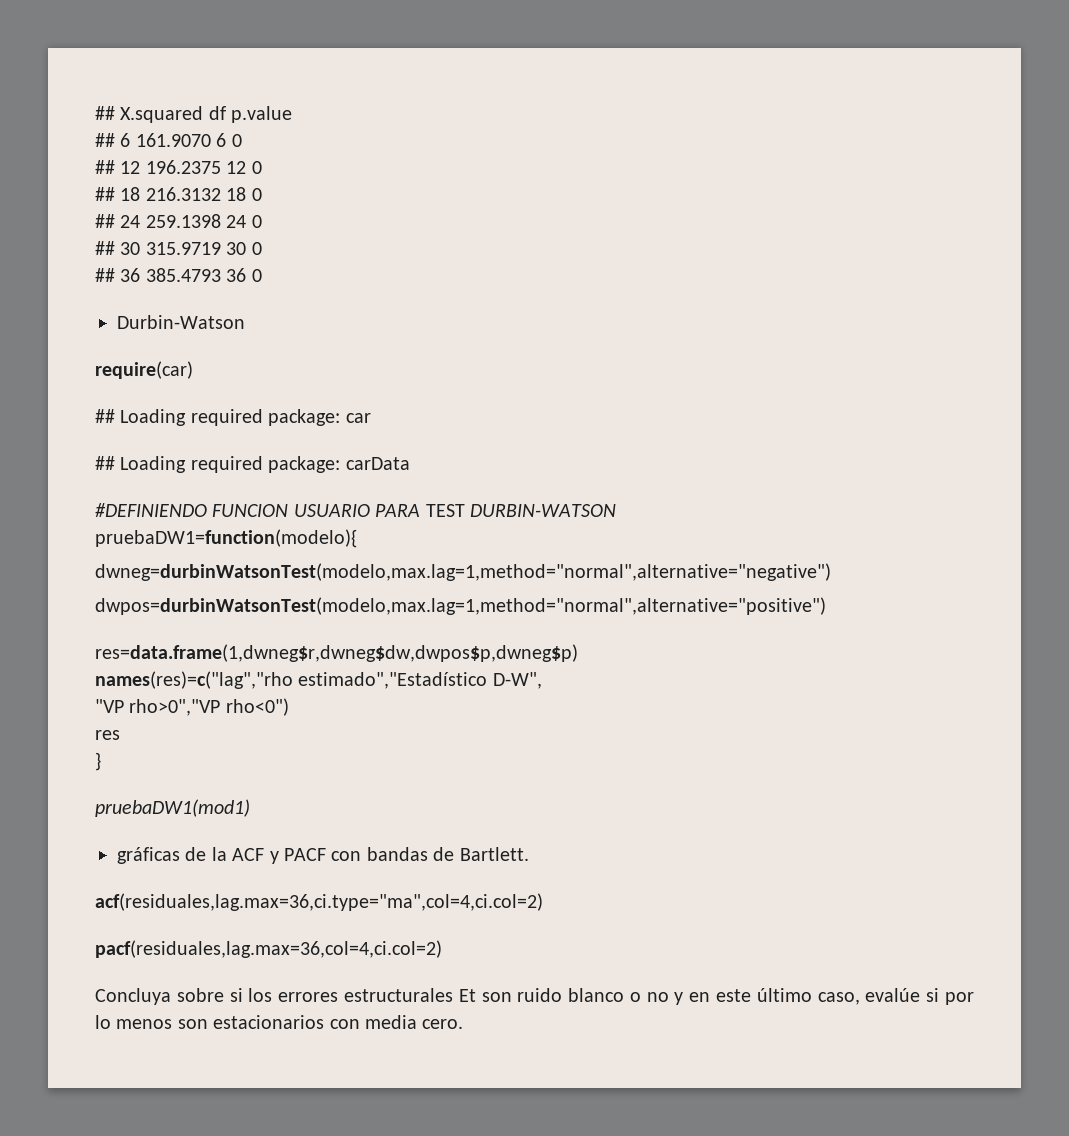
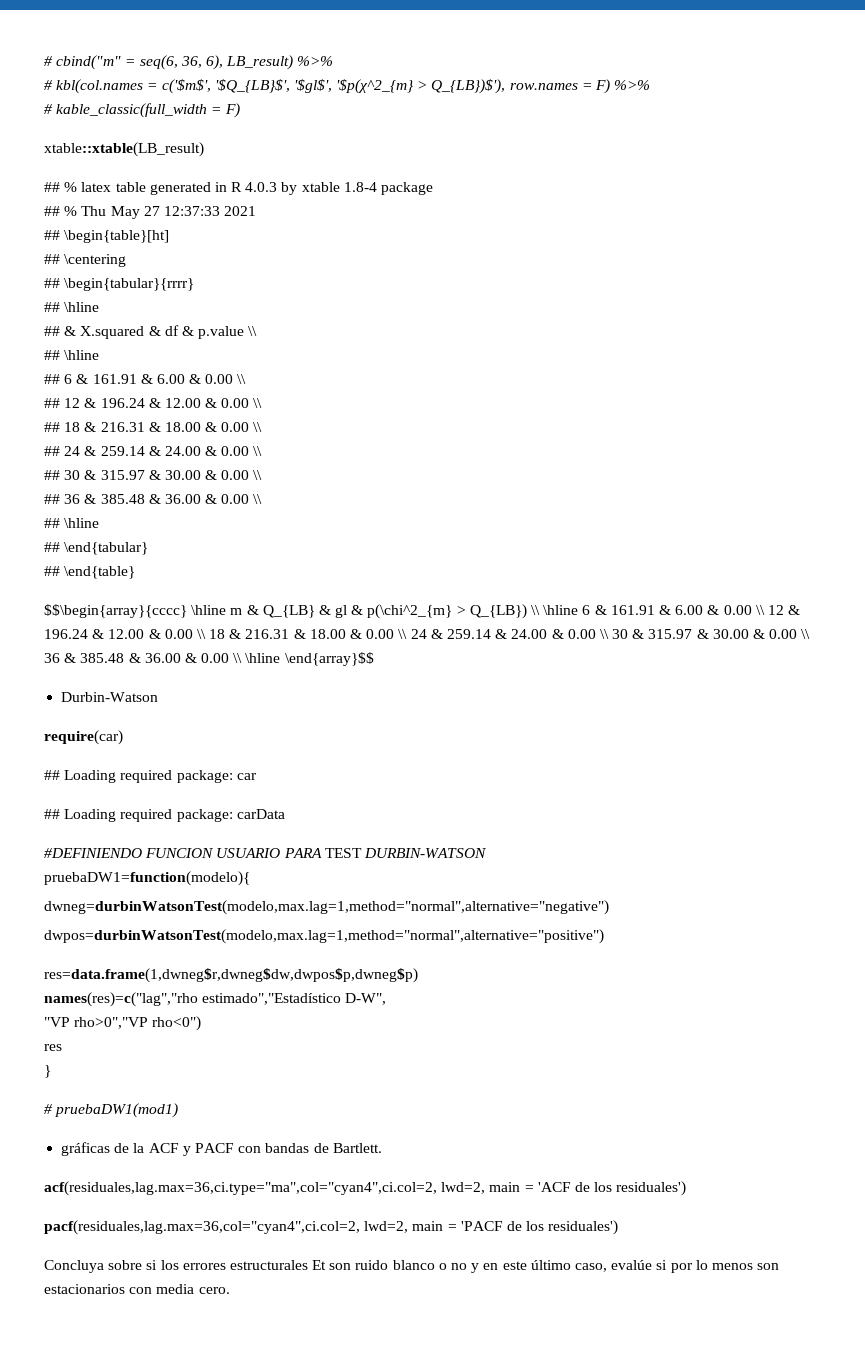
[95,106,293,123] [95,133,242,147] [95,160,262,174] [95,187,262,201] [95,214,262,228] [95,241,262,255] [95,268,262,282] ## X.squared df p.value // ## 6 161.9070 6 0 // ## 12 196.2375 12 0 // ## 18 216.3132 18 0 // ## 24 259.1398 24 0 // ## 30 315.9719 30 0 // ## 36 385.4793 36 0 -> [44,55,334,70] [44,79,651,94] [44,103,240,118] [44,142,204,157] [44,182,434,195] [44,206,257,219] [44,230,170,243] [44,254,127,267] [44,278,195,291] [44,302,100,312] [44,325,258,339] [44,350,100,360] [44,374,247,384] [44,398,263,408] [44,422,263,432] [44,446,263,456] [44,470,263,480] [44,494,263,504] [44,518,100,528] [44,542,149,555] [44,566,136,579] [44,604,801,619] [44,629,811,639] [44,652,374,666] # cbind("m" = seq(6, 36, 6), LB_result) %>% // # kbl(col.names = c('$m$', '$Q_{LB}$', '$gl$', '$p(χ^2_{m} > Q_{LB})$'), row.names = F) %>% // # kable_classic(full_width = F) // xtable::xtable(LB_result) // ## % latex table generated in R 4.0.3 by xtable 1.8-4 package // ## % Thu May 27 12:37:33 2021 // ## \begin{table}[ht] // ## \centering // ## \begin{tabular}{rrrr} // ## \hline // ## & X.squared & df & p.value \\ // ## \hline // ## 6 & 161.91 & 6.00 & 0.00 \\ // ## 12 & 196.24 & 12.00 & 0.00 \\ // ## 18 & 216.31 & 18.00 & 0.00 \\ // ## 24 & 259.14 & 24.00 & 0.00 \\ // ## 30 & 315.97 & 30.00 & 0.00 \\ // ## 36 & 385.48 & 36.00 & 0.00 \\ // ## \hline // ## \end{tabular} // ## \end{table} // $$\begin{array}{cccc} \hline m & Q_{LB} & gl & p(\chi^2_{m} > Q_{LB}) \\ \hline 6 & 161.91 & 6.00 & 0.00 \\ 12 & 196.24 & 12.00 & 0.00 \\ 18 & 216.31 & 18.00 & 0.00 \\ 24 & 259.14 & 24.00 & 0.00 \\ 30 & 315.97 & 30.00 & 0.00 \\ 36 & 385.48 & 36.00 & 0.00 \\ \hline \end{array}$$
(101, 761) none -> [44,1104,52,1114] #
[95,893,543,911] [95,940,442,958] acf(residuales,lag.max=36,ci.type="ma",col=4,ci.col=2) // pacf(residuales,lag.max=36,col=4,ci.col=2) -> [44,1181,687,1196] [44,1220,619,1235] acf(residuales,lag.max=36,ci.type="ma",col="cyan4",ci.col=2, lwd=2, main = 'ACF de los residuales') // pacf(residuales,lag.max=36,col="cyan4",ci.col=2, lwd=2, main = 'PACF de los residuales')

